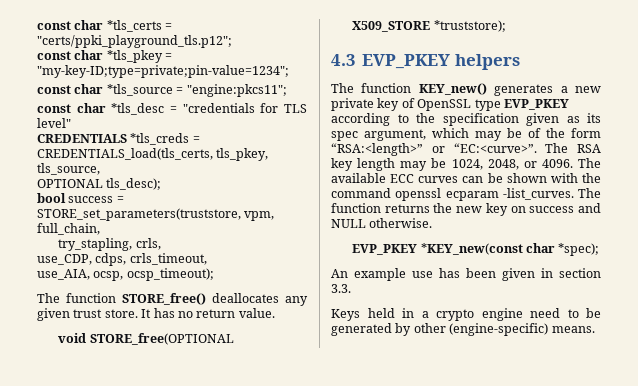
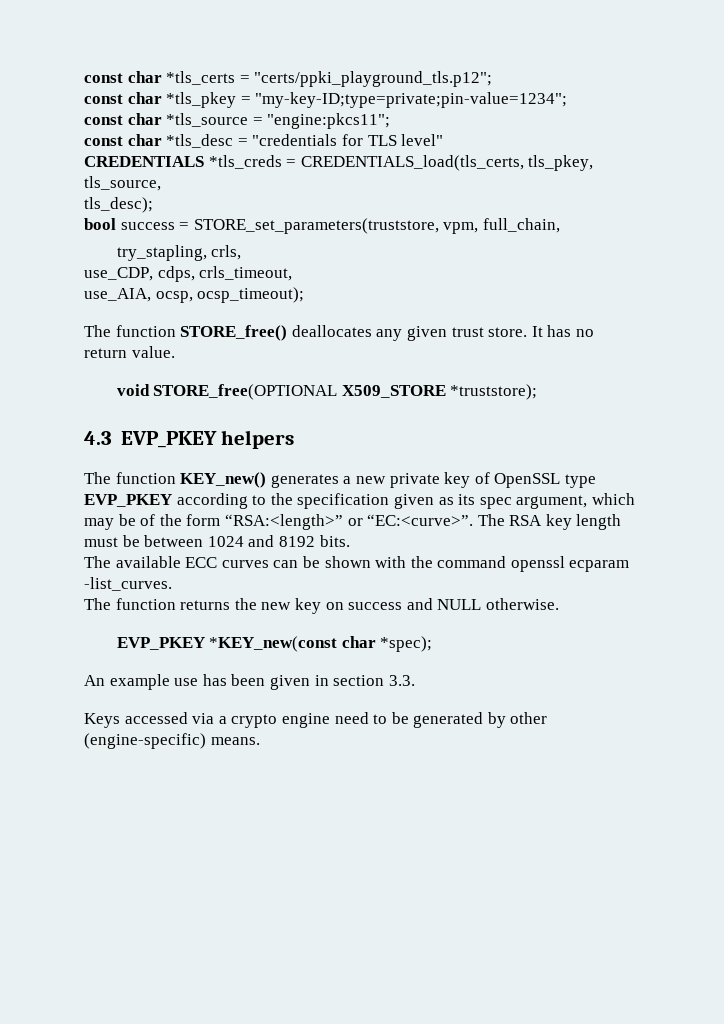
[37,179,103,188] OPTIONAL -> (161, 183) none
[400,158,573,171] may be 1024, 2048, or 4096. -> [84,535,350,547] must be between 1024 and 8192 bits. //
(574, 194) none -> (172, 584) //
[367,308,414,318] held in -> [124,712,215,724] accessed via

